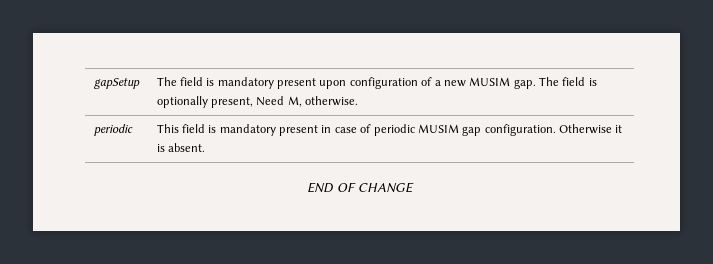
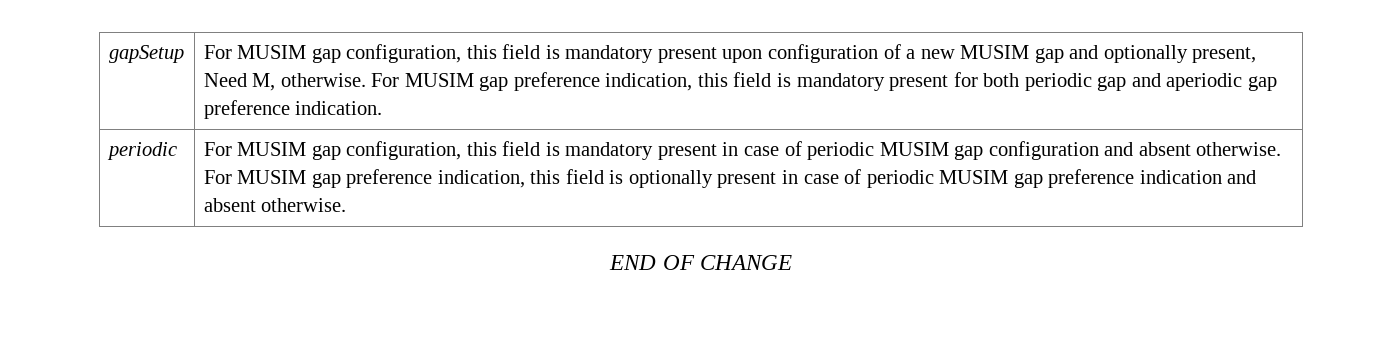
[156,77,177,86] The -> [203,44,497,63] For MUSIM gap configuration, this
[513,77,597,89] gap. The field is -> [1034,45,1099,63] gap and
[93,124,133,136] [156,124,179,133] // periodic | This -> [371,72,1277,91] [203,100,383,119] [106,142,177,160] [203,141,497,160] For MUSIM gap preference indication, this field is mandatory present for both periodic gap and aperiodic gap preference indication. // periodic | For MUSIM gap configuration, this
[484,124,623,136] [156,143,205,152] configuration. Otherwise it is absent. -> [988,141,1282,160] [203,169,1257,188] [203,198,347,212] configuration and absent otherwise. For MUSIM gap preference indication, this field is optionally present in case of periodic MUSIM gap preference indication and absent otherwise.

